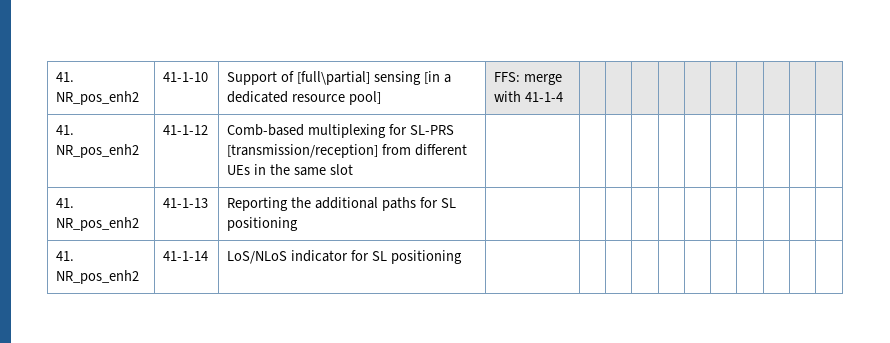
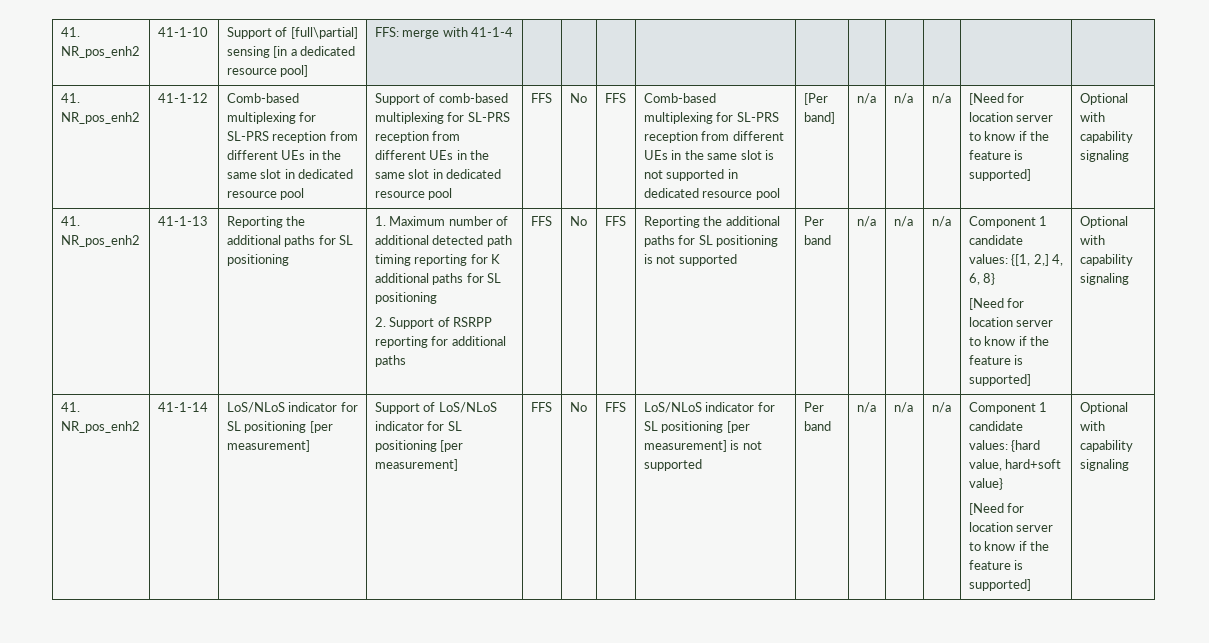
[227,144,467,158] [227,164,353,176] [transmission/reception] from different UEs in the same slot | | | | | | | | | | | -> [272,131,358,143] [226,150,342,160] [226,169,354,179] [226,188,305,200] [374,93,508,105] [374,112,510,124] [374,131,461,143] [374,150,490,160] [374,169,502,179] [374,188,453,200] [530,93,552,103] [569,93,587,103] [604,93,626,103] [643,93,716,103] [643,112,779,124] [643,131,784,143] [643,150,775,160] [643,169,738,181] [643,188,780,200] [803,93,828,105] [803,112,835,124] [856,93,876,104] [893,93,913,104] [931,93,951,104] [968,93,1025,105] [968,112,1054,122] [968,131,1050,141] [968,150,1024,160] [968,169,1031,181] [1079,93,1128,105] [1079,112,1105,122] [1079,131,1133,143] [1079,150,1129,162] reception from different UEs in the same slot in dedicated resource pool | Support of comb-based multiplexing for SL-PRS reception from different UEs in the same slot in dedicated resource pool | FFS | No | FFS | Comb-based multiplexing for SL-PRS reception from different UEs in the same slot is not supported in dedicated resource pool | [Per band] | n/a | n/a | n/a | [Need for location server to know if the feature is supported] | Optional with capability signaling
(299, 224) | | | | | | | | | | -> [374,216,509,226] [374,235,512,247] [374,254,501,266] [374,273,502,285] [374,292,437,304] [374,317,493,329] [374,336,506,348] [374,355,406,367] [530,216,552,226] [569,216,587,226] [604,216,626,226] [643,216,780,228] [643,235,779,247] [643,254,737,266] [803,216,824,226] [803,235,831,245] [856,216,876,227] [893,216,913,227] [931,216,951,227] [968,216,1048,228] [968,235,1023,245] [968,254,1064,266] [968,273,996,285] [968,298,1025,310] [968,317,1054,327] [968,336,1050,346] [968,355,1024,365] [968,374,1031,386] [1079,216,1128,228] [1079,235,1105,245] [1079,254,1133,266] [1079,273,1129,285] 1. Maximum number of additional detected path timing reporting for K additional paths for SL positioning // 2. Support of RSRPP reporting for additional paths | FFS | No | FFS | Reporting the additional paths for SL positioning is not supported | Per band | n/a | n/a | n/a | Component 1 candidate values: {[1, 2,] 4, 6, 8} // [Need for location server to know if the feature is supported] | Optional with capability signaling
(462, 257) | | | | | | | | | | | -> [309,421,333,433] [226,440,310,452] [374,402,497,414] [374,421,462,431] [374,440,464,452] [374,459,458,471] [530,402,552,412] [569,402,587,412] [604,402,626,412] [643,402,775,413] [643,421,750,433] [643,440,762,452] [643,459,702,471] [803,402,824,412] [803,421,831,431] [856,402,876,413] [893,402,913,413] [931,402,951,413] [968,402,1048,414] [968,421,1023,431] [968,440,1041,452] [968,459,1062,471] [968,478,1003,490] [968,503,1025,515] [968,522,1054,532] [968,541,1050,551] [968,560,1024,570] [968,579,1031,591] [1079,402,1128,414] [1079,421,1105,431] [1079,440,1133,452] [1079,459,1129,471] [per measurement] | Support of LoS/NLoS indicator for SL positioning [per measurement] | FFS | No | FFS | LoS/NLoS indicator for SL positioning [per measurement] is not supported | Per band | n/a | n/a | n/a | Component 1 candidate values: {hard value, hard+soft value} // [Need for location server to know if the feature is supported] | Optional with capability signaling

